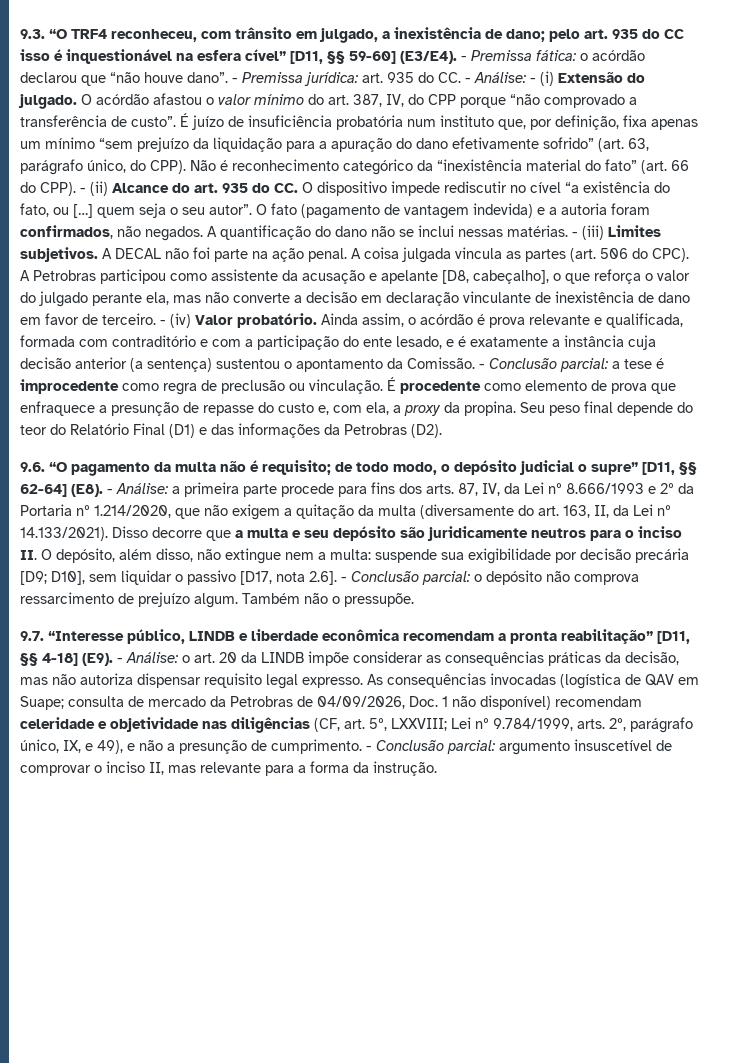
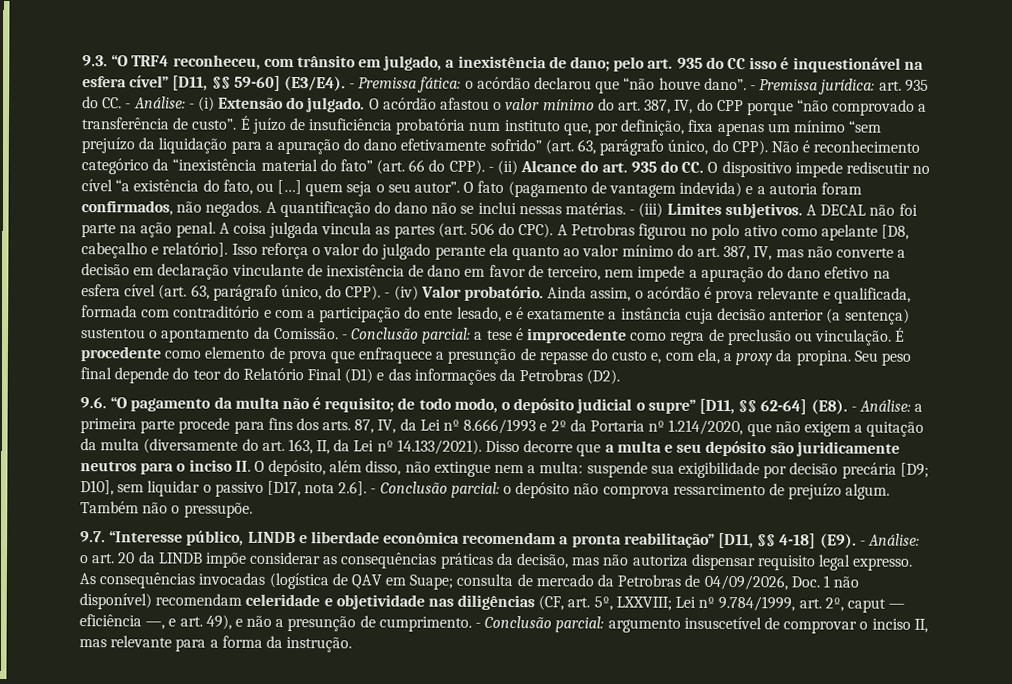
[100,269,590,284] participou como assistente da acusação e apelante [D8, cabeçalho], o que -> [637,223,910,241] [81,242,258,259] figurou no polo ativo como apelante [D8, cabeçalho e relatório]. Isso
[146,292,169,305] ela, -> [488,243,773,261] ela quanto ao valor mínimo do art. 387, IV,
[102,313,156,325] terceiro. -> [547,265,891,283] [81,284,382,301] terceiro, nem impede a apuração do dano efetivo na esfera cível (art. 63, parágrafo único, do CPP).
[577,717,693,733] [20,739,93,753] arts. 2º, parágrafo único, IX, e -> [798,597,906,613] [79,614,203,630] art. 2º, caput — eficiência —, e art.

